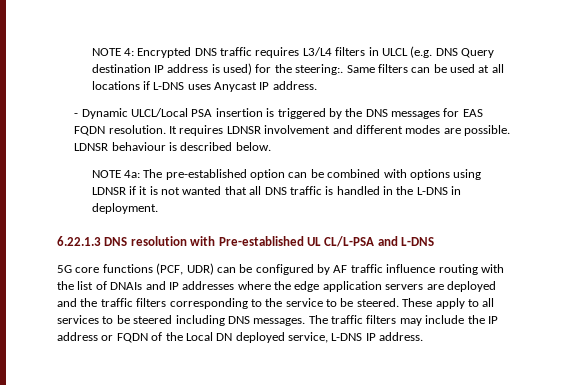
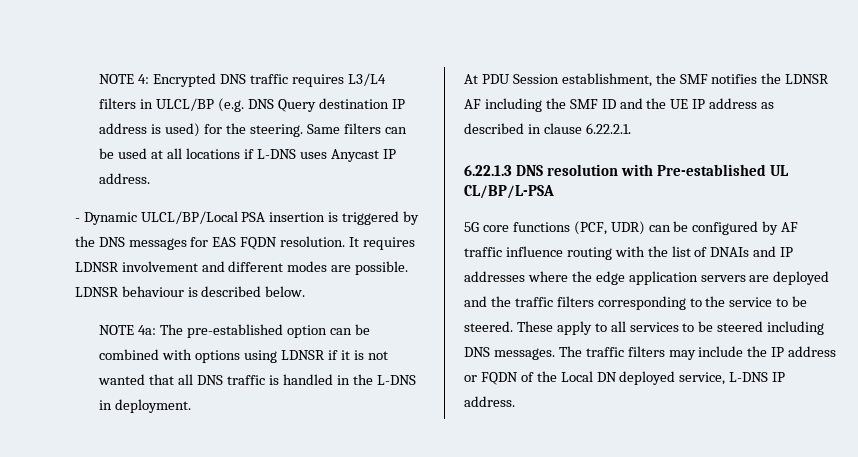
[381,48,408,56] ULCL -> [156,98,215,111] ULCL/BP
[295,64,344,75] steering:. -> [250,124,304,137] steering.
[131,108,189,117] ULCL/Local -> [140,211,238,224] ULCL/BP/Local
(158, 208) none -> [464,73,830,87] [464,98,775,112] [464,123,631,134] // At PDU Session establishment, the SMF notifies the LDNSR AF including the SMF ID and the UE IP address as described in clause 6.22.2.1.
[324,236,434,247] CL/L-PSA and L-DNS -> [464,185,554,199] CL/BP/L-PSA

